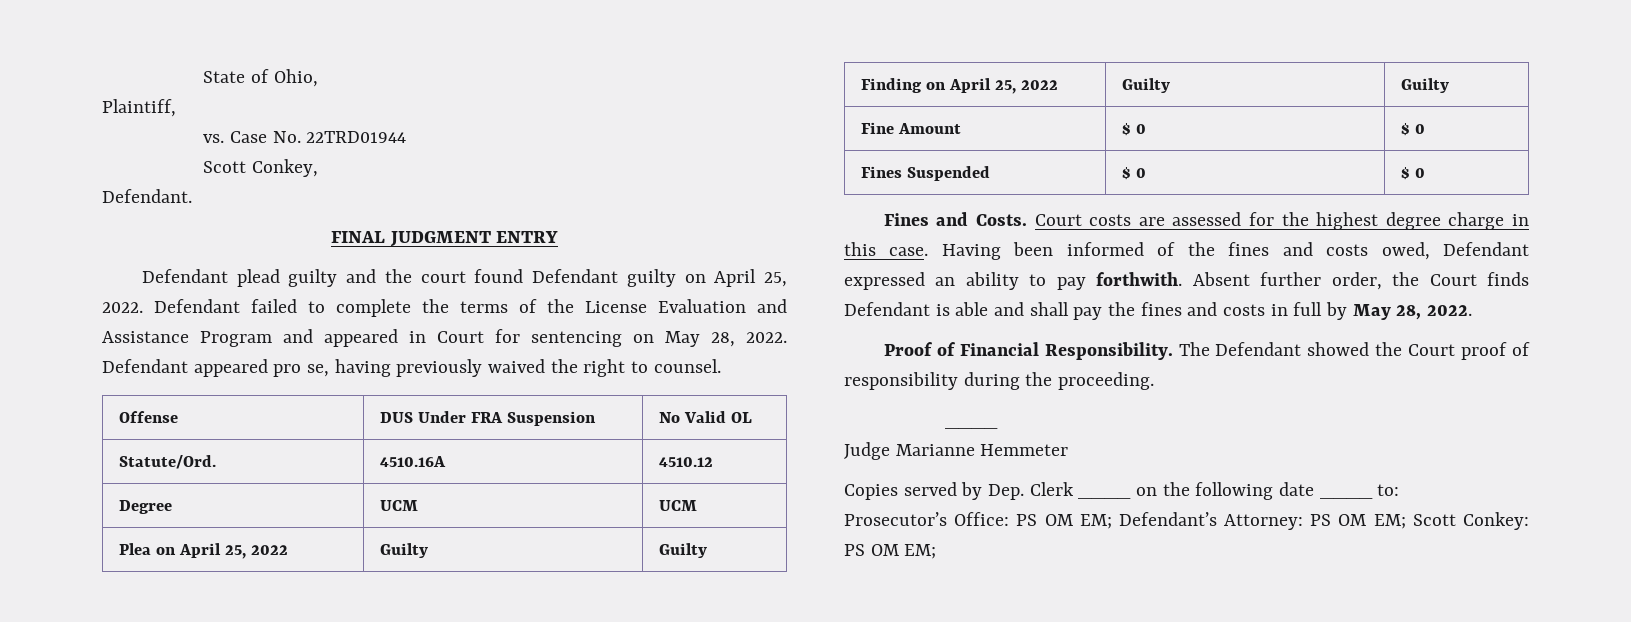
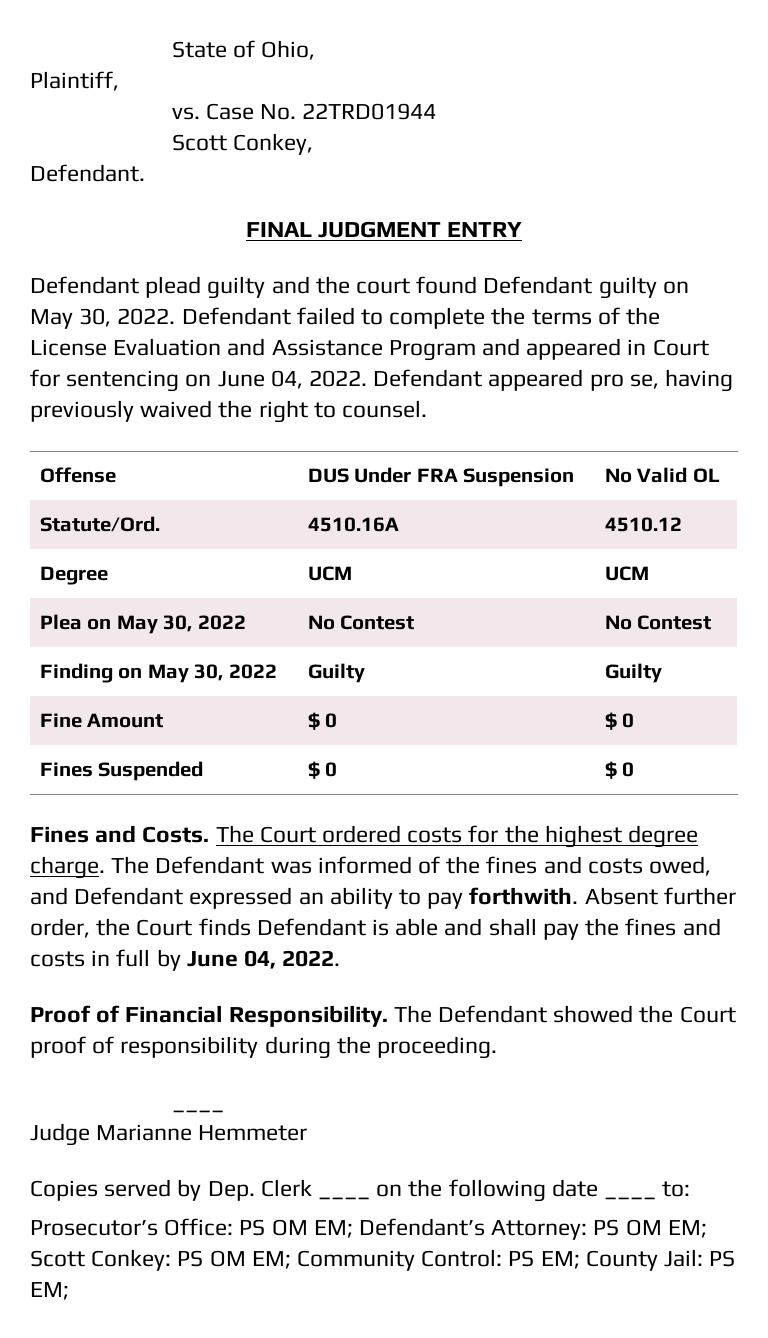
[714,269,787,287] April 25, -> [30,308,112,329] May 30,
[665,331,735,347] May 28, -> [217,370,303,389] June 04,
[179,543,289,559] [379,543,428,558] [658,543,707,558] April 25, 2022 | Guilty | Guilty -> [116,615,246,634] [307,615,415,630] [604,615,712,630] May 30, 2022 | No Contest | No Contest
[949,78,1017,94] April 25, -> [147,664,224,683] May 30,
[1034,212,1530,230] [844,242,1054,260] Court costs are assessed for the highest degree charge in this case. Having been -> [215,825,699,848] [30,856,312,879] The Court ordered costs for the highest degree charge. The Defendant was
(1430, 251) none -> [30,887,68,905] and
[1352,304,1422,320] May 28, -> [186,950,277,969] June 04,
(937, 551) none -> [297,1249,736,1271] [30,1282,69,1300] Community Control: PS EM; County Jail: PS EM;

